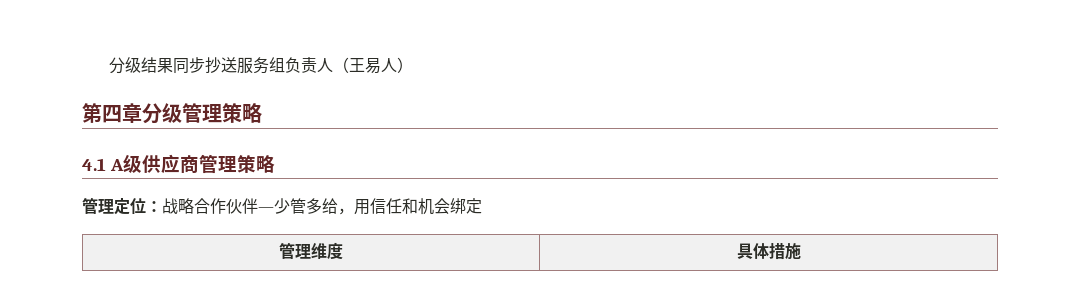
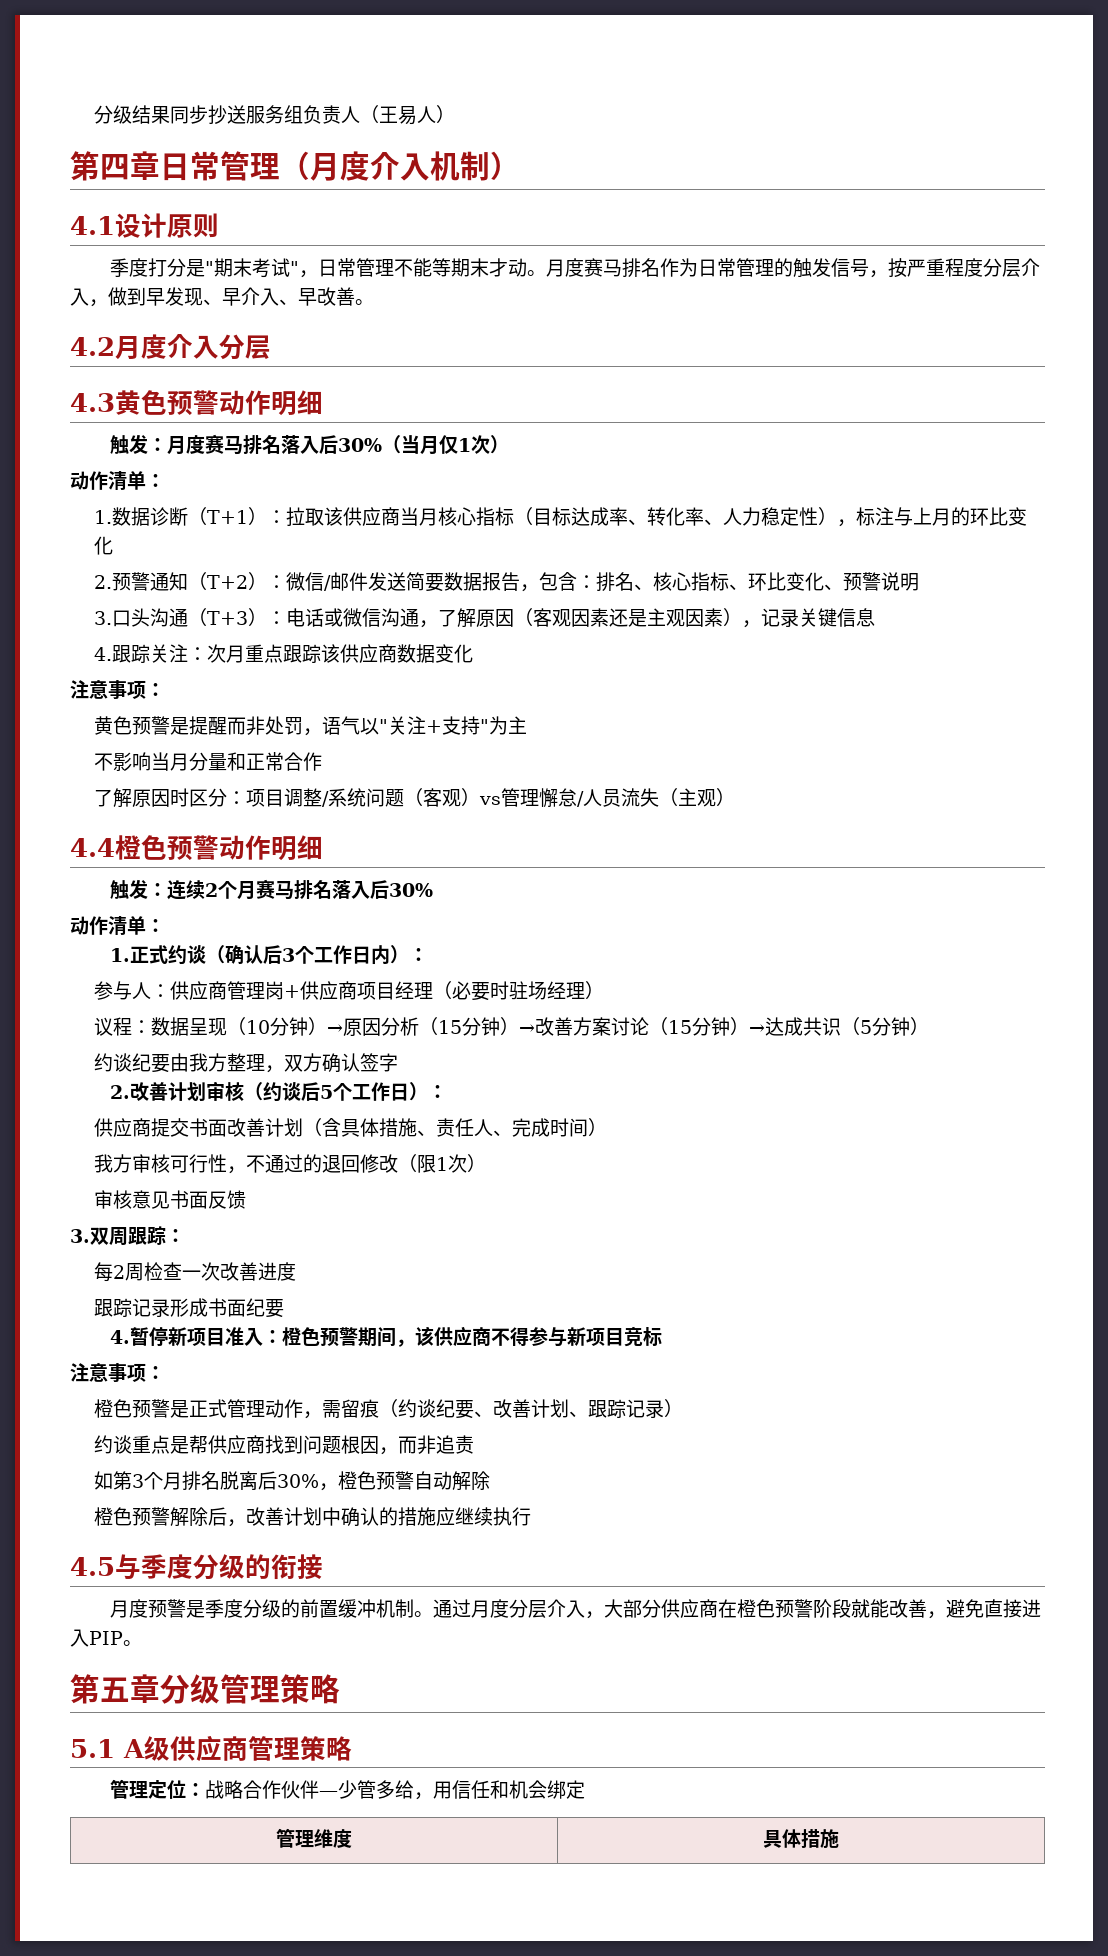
(142, 113) none -> [160,151,520,181] [70,213,219,238] [110,258,1041,278] [70,287,374,307] [70,334,271,360] [70,390,323,416] [110,434,510,455] [70,471,165,490] [94,507,1028,527] [94,536,114,555] [94,572,920,592] [94,608,876,628] [94,644,474,663] [70,680,165,699] [94,716,528,736] [94,752,323,771] [94,788,736,808] [70,835,323,861] [110,879,434,900] [70,916,165,935] [110,945,429,965] [94,981,605,1001] [94,1017,930,1036] [94,1053,399,1073] [110,1081,448,1102] [94,1118,608,1137] [94,1154,487,1174] [94,1190,247,1209] [70,1226,185,1246] [94,1262,297,1282] [94,1298,285,1318] [110,1326,663,1347] [70,1363,165,1382] [94,1399,684,1419] [94,1435,475,1455] [94,1471,491,1491] [94,1507,532,1527] [70,1554,323,1580] [110,1599,1042,1619] [70,1629,142,1647] [70,1674,160,1704] 日常管理（月度介入机制） // 4.1设计原则 // 季度打分是"期末考试"，日常管理不能等期末才动。月度赛马排名作为日常管理的触发信号，按严重程度分层介入，做到早发现、早介入、早改善。 // 4.2月度介入分层 // 4.3黄色预警动作明细 // 触发：月度赛马排名落入后30%（当月仅1次） // 动作清单： // 1.数据诊断（T+1）：拉取该供应商当月核心指标（目标达成率、转化率、人力稳定性），标注与上月的环比变化 // 2.预警通知（T+2）：微信/邮件发送简要数据报告，包含：排名、核心指标、环比变化、预警说明 // 3.口头沟通（T+3）：电话或微信沟通，了解原因（客观因素还是主观因素），记录关键信息 // 4.跟踪关注：次月重点跟踪该供应商数据变化 // 注意事项： // 黄色预警是提醒而非处罚，语气以"关注+支持"为主 // 不影响当月分量和正常合作 // 了解原因时区分：项目调整/系统问题（客观）vs管理懈怠/人员流失（主观） // 4.4橙色预警动作明细 // 触发：连续2个月赛马排名落入后30% // 动作清单： // 1.正式约谈（确认后3个工作日内）： // 参与人：供应商管理岗+供应商项目经理（必要时驻场经理） // 议程：数据呈现（10分钟）→原因分析（15分钟）→改善方案讨论（15分钟）→达成共识（5分钟） // 约谈纪要由我方整理，双方确认签字 // 2.改善计划审核（约谈后5个工作日）： // 供应商提交书面改善计划（含具体措施、责任人、完成时间） // 我方审核可行性，不通过的退回修改（限1次） // 审核意见书面反馈 // 3.双周跟踪： // 每2周检查一次改善进度 // 跟踪记录形成书面纪要 // 4.暂停新项目准入：橙色预警期间，该供应商不得参与新项目竞标 // 注意事项： // 橙色预警是正式管理动作，需留痕（约谈纪要、改善计划、跟踪记录） // 约谈重点是帮供应商找到问题根因，而非追责 // 如第3个月排名脱离后30%，橙色预警自动解除 // 橙色预警解除后，改善计划中确认的措施应继续执行 // 4.5与季度分级的衔接 // 月度预警是季度分级的前置缓冲机制。通过月度分层介入，大部分供应商在橙色预警阶段就能改善，避免直接进入PIP。 // 第五章
[82,158,106,171] 4.1 -> [70,1739,115,1758] 5.1

